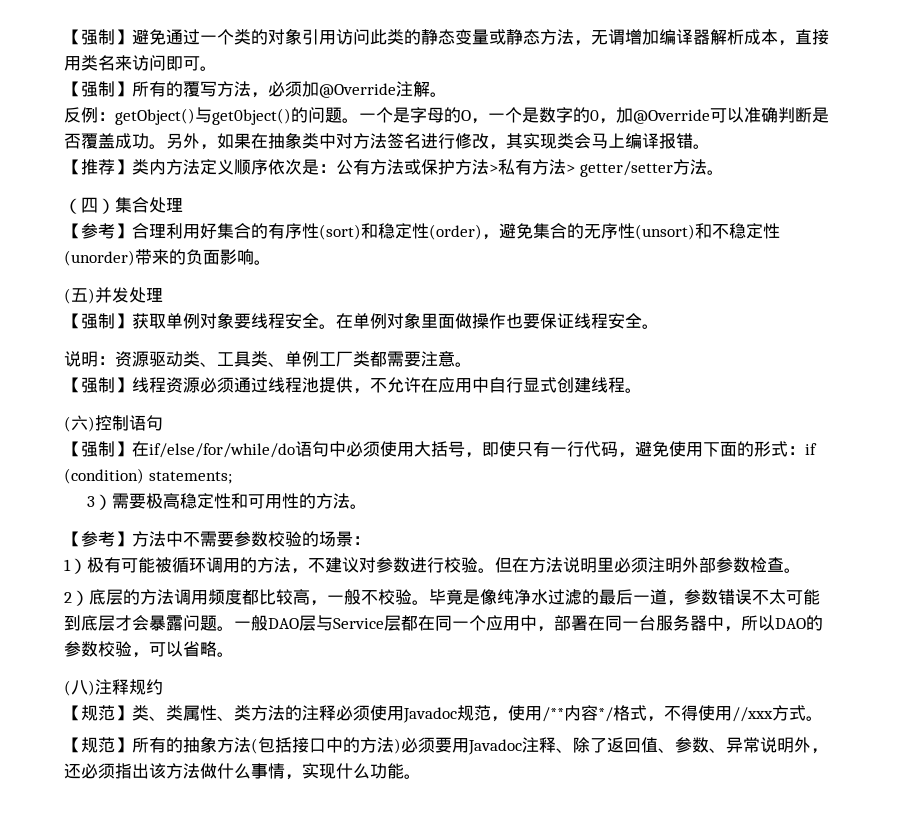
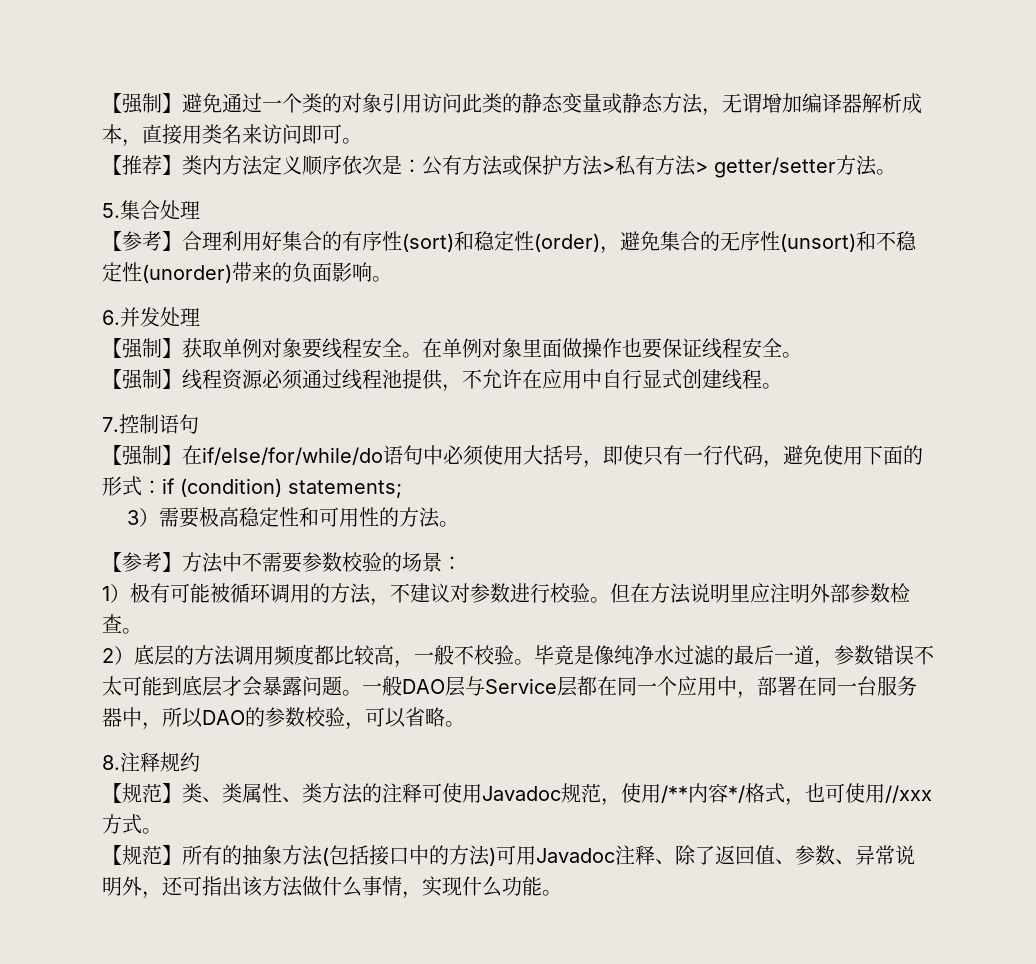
[64,81,447,98] [64,107,829,125] [64,132,710,150] // 【强制】所有的覆写方法，必须加@Override注解。 // 反例：getObject()与get0bject()的问题。一个是字母的O，一个是数字的0，加@Override可以准确判断是否覆盖成功。另外，如果在抽象类中对方法签名进行修改，其实现类会马上编译报错。 -> (362, 141) none
[64,197,115,214] （四） -> [102,203,120,218] 5.
[64,288,95,304] (五) -> [102,310,120,325] 6.
[64,351,472,367] // 说明：资源驱动类、工具类、单例工厂类都需要注意。 -> (802, 355) none
[64,415,95,432] (六) -> [102,417,119,432] 7.
[614,557,648,573] 必须 -> [750,583,770,603] 应
[64,679,95,696] (八) -> [102,755,120,770] 8.
[336,705,370,721] 必须 -> [422,783,442,803] 可
[664,705,698,721] 不得 -> [805,783,845,803] 也可
[401,737,452,753] 必须要 -> [496,845,516,865] 可
[81,763,115,779] 必须 -> [182,876,202,896] 可

